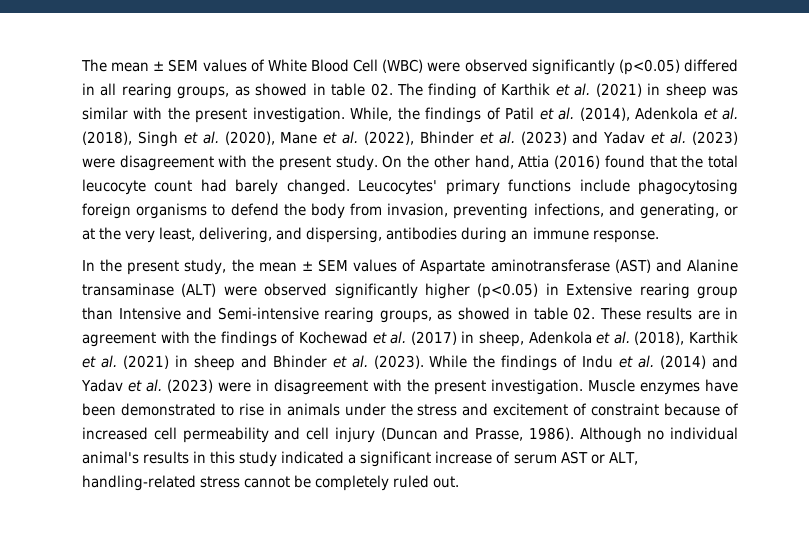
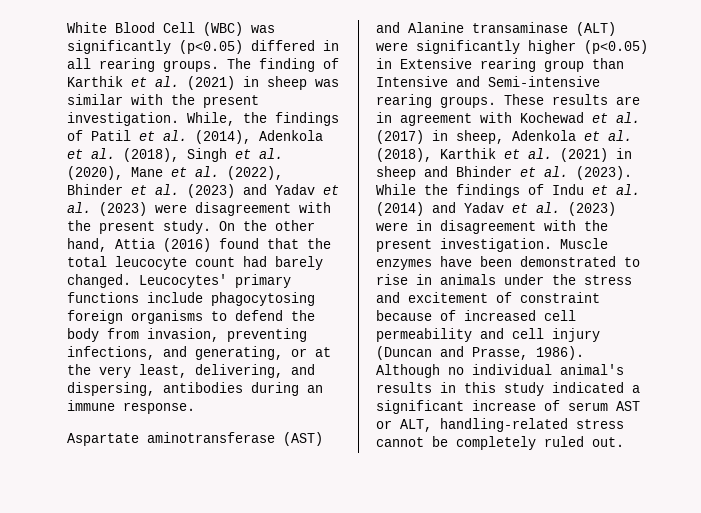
[81,59,265,72] The mean ± SEM values of -> (67, 27) none
[427,59,528,72] were observed -> [251,25,275,33] was
[177,83,393,99] groups, as showed in table 02. -> [163,60,219,72] groups.
[82,259,417,275] In the present study, the mean ± SEM values of -> (195, 408) none
[264,283,328,296] observed -> (408, 46) none
[379,307,595,323] groups, as showed in table 02. -> [440,96,496,108] groups.
[194,331,296,347] the findings of -> (512, 117) none

